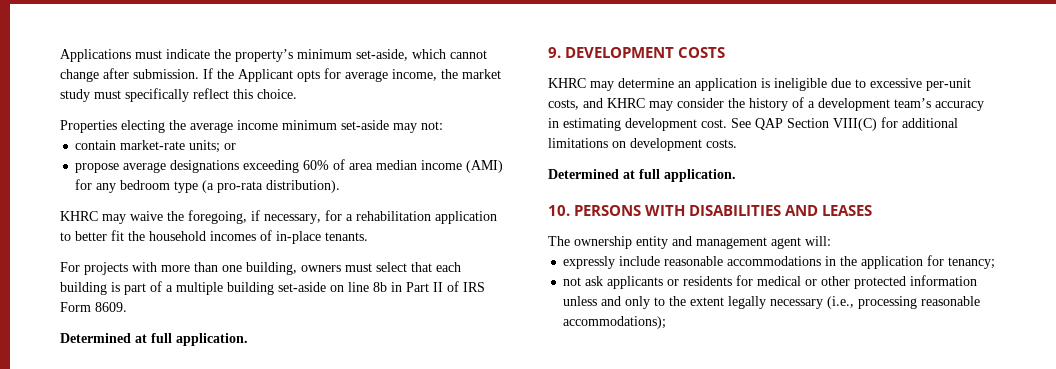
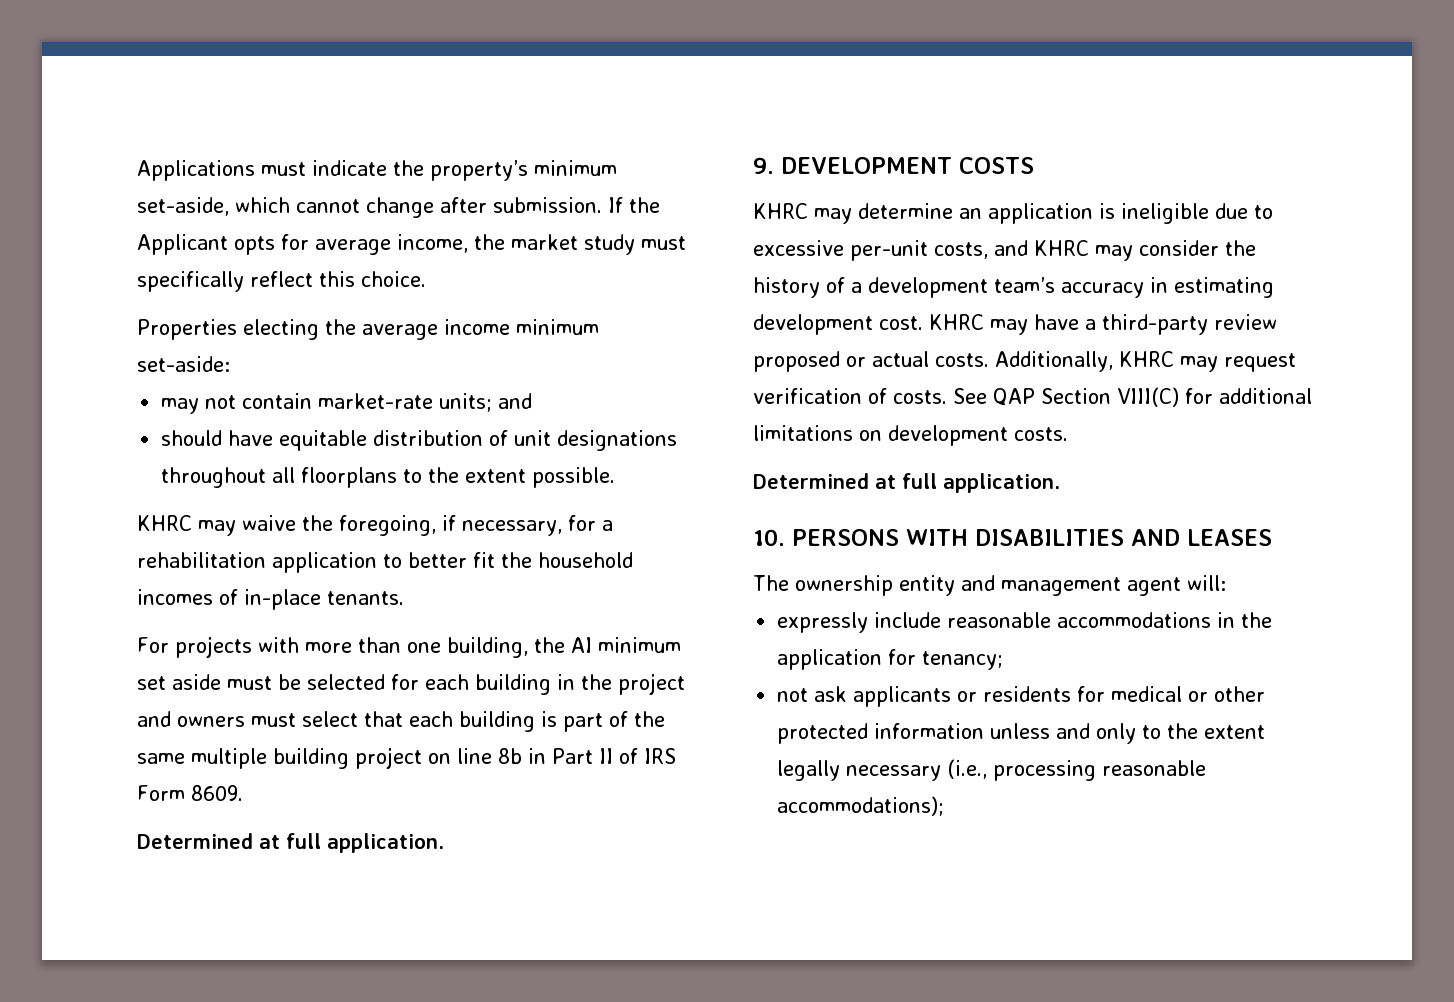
[341,120,443,133] [75,140,237,153] [75,159,504,173] [75,179,341,193] set-aside may not: // contain market-rate units; or // propose average designations exceeding 60% of area median income (AMI) for any bedroom type (a pro-rata distribution). -> [137,356,230,372] [161,393,533,414] [161,430,678,451] [161,467,616,488] set-aside: // may not contain market-rate units; and // should have equitable distribution of unit designations throughout all floorplans to the extent possible.
(297, 268) none -> [533,637,681,653] [137,673,685,695] [137,711,171,727] the AI minimum set aside must be selected for each building in the project and
[166,285,173,292] a -> [634,711,665,727] [137,753,185,764] the same
[278,282,326,292] set-aside -> [355,747,422,769] project
(727, 123) none -> [929,314,1277,335] [753,351,1296,372] [753,388,947,404] KHRC may have a third-party review proposed or actual costs. Additionally, KHRC may request verification of costs.

